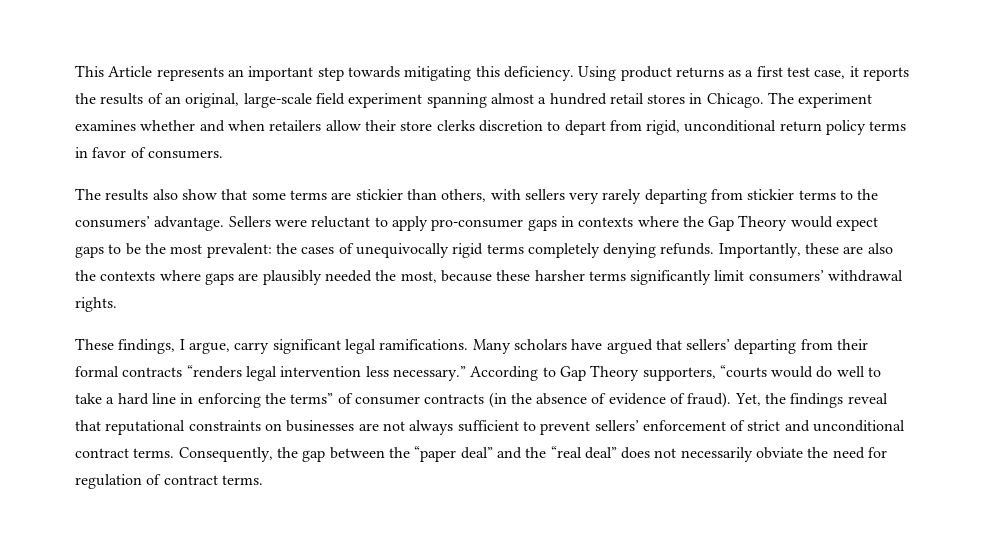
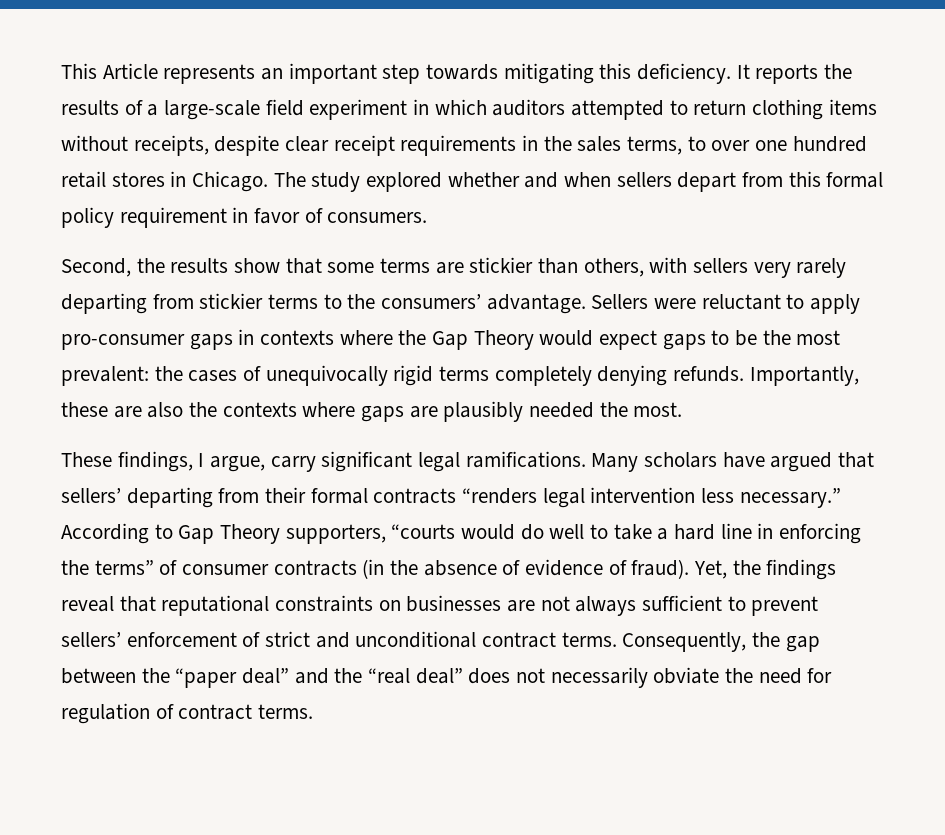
[578,66,859,81] Using product returns as a first test case, it -> [736,64,750,79] It
[164,93,240,108] an original, -> [147,104,159,116] a
[426,93,547,108] spanning almost a -> [413,99,877,120] [61,135,788,156] in which auditors attempted to return clothing items without receipts, despite clear receipt requirements in the sales terms, to over one
[798,93,873,108] [75,120,136,131] experiment examines -> [311,172,443,192] study explored
[269,120,907,135] retailers allow their store clerks discretion to depart from rigid, unconditional return policy terms -> [616,171,884,192] [61,207,227,228] sellers depart from this formal policy requirement
[75,188,178,201] The results also -> [61,258,229,277] Second, the results
[400,270,904,285] [75,297,117,312] most, because these harsher terms significantly limit consumers’ withdrawal rights. -> [633,402,683,417] most.

